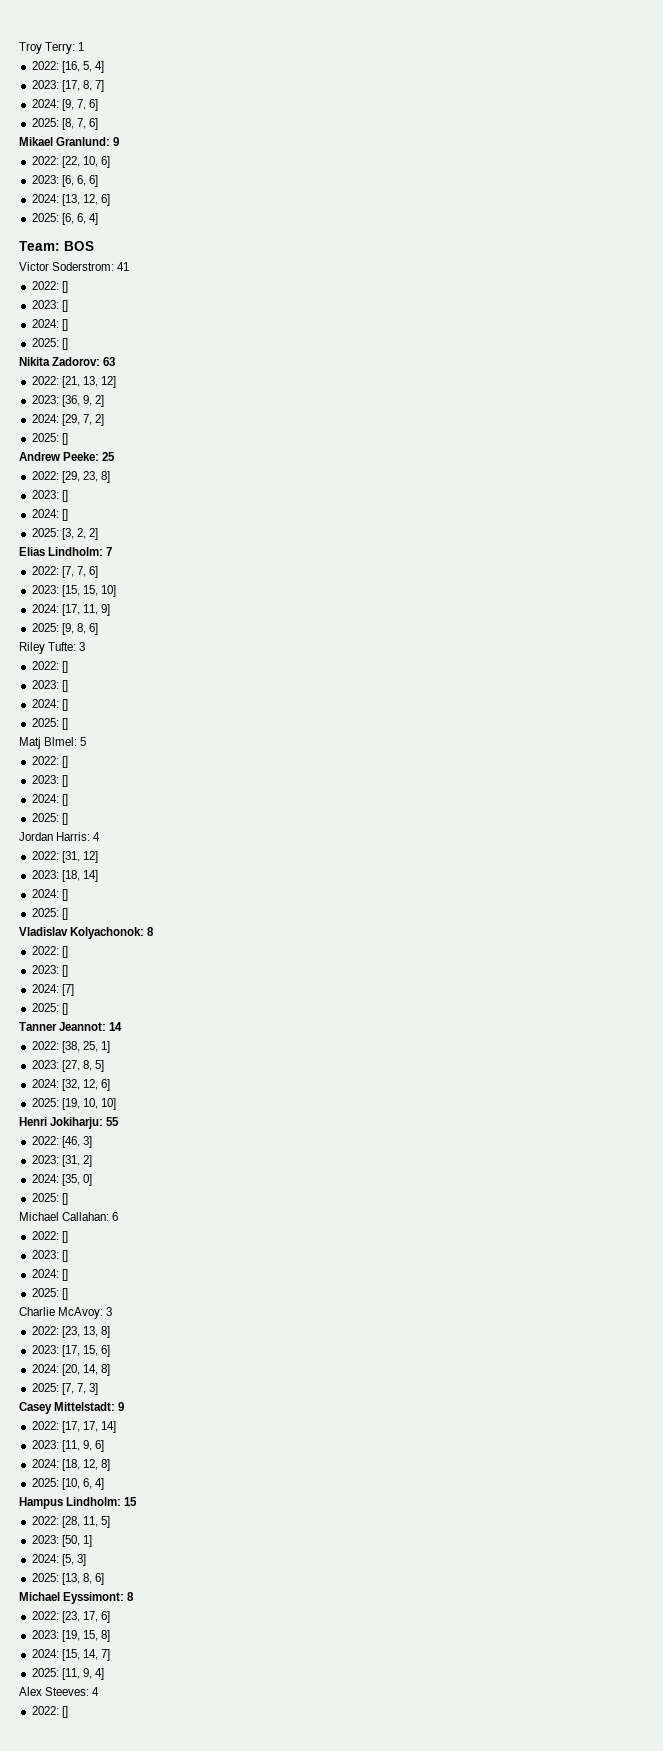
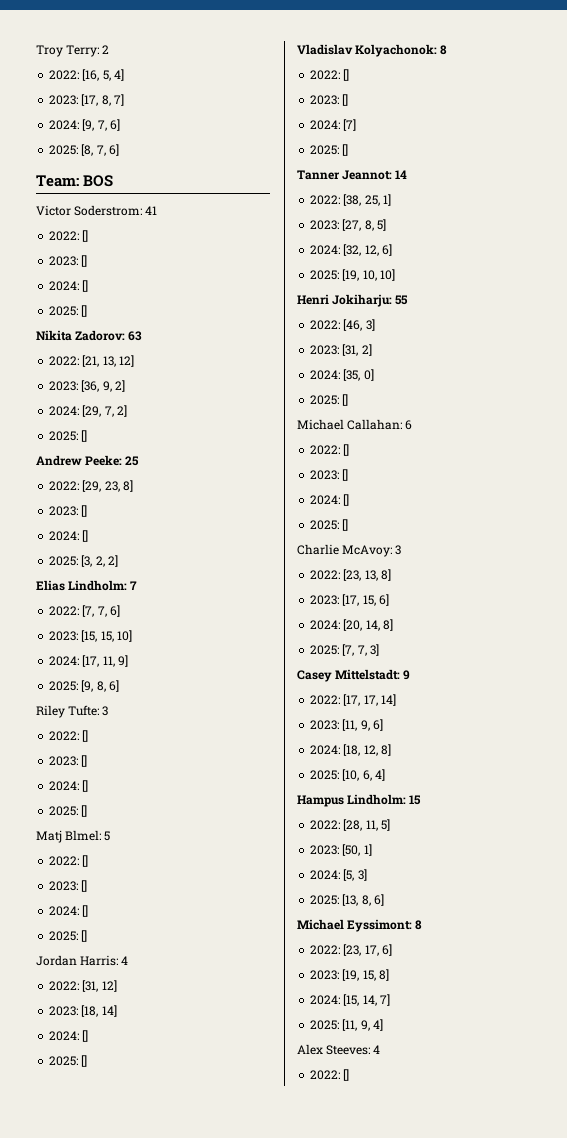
[78,42,85,51] 1 -> [102,45,110,54] 2
[19,137,120,146] [31,156,110,168] [31,175,98,187] [31,194,110,206] [31,213,98,225] // Mikael Granlund: 9 // 2022: [22, 10, 6] // 2023: [6, 6, 6] // 2024: [13, 12, 6] // 2025: [6, 6, 4] -> (119, 150) none

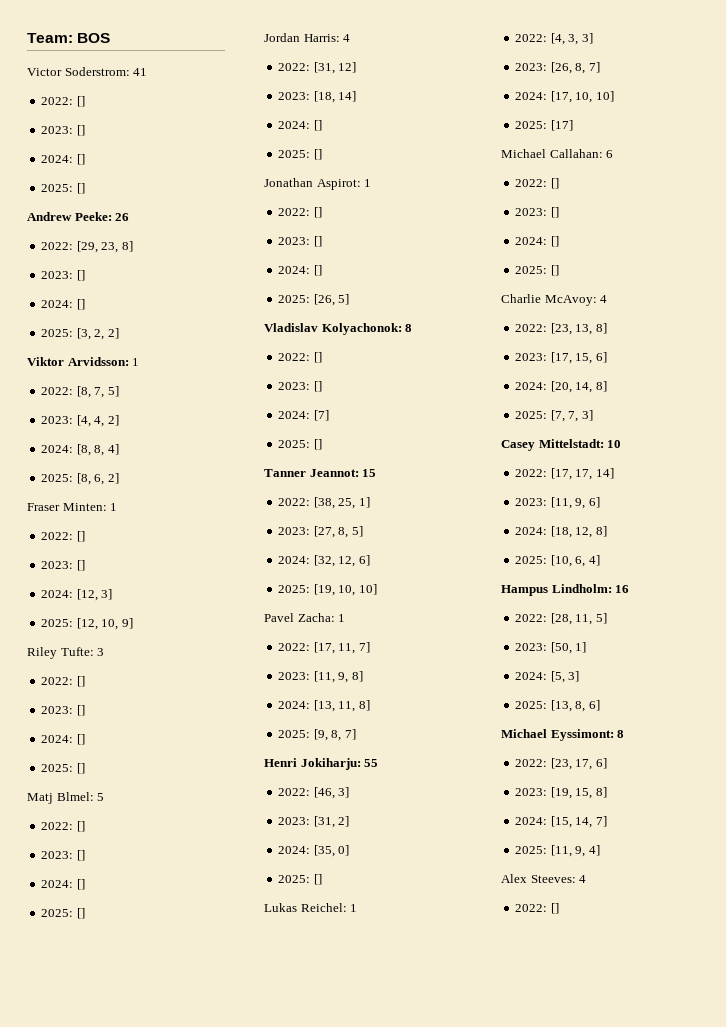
[36,45,110,57] [49,69,124,81] [49,94,124,106] [49,119,120,131] [49,144,119,156] Troy Terry: 2 // 2022: [16, 5, 4] // 2023: [17, 8, 7] // 2024: [9, 7, 6] // 2025: [8, 7, 6] // -> (27, 38) none
[36,330,143,341] [49,355,134,367] [49,380,125,392] [49,405,127,417] [49,430,88,442] // Nikita Zadorov: 63 // 2022: [21, 13, 12] // 2023: [36, 9, 2] // 2024: [29, 7, 2] // 2025: [] -> (85, 188) none
[125,456,140,466] 25 -> [115,213,130,221] 26
[36,580,138,591] [49,605,120,617] [49,630,132,642] [49,655,128,667] [49,680,119,692] Elias Lindholm: 7 // 2022: [7, 7, 6] // 2023: [15, 15, 10] // 2024: [17, 11, 9] // 2025: [9, 8, 6] -> [27,357,140,366] [41,386,119,398] [41,415,119,427] [41,444,119,456] [41,473,119,485] [27,503,118,511] [41,531,85,542] [41,560,85,571] [41,589,113,601] [41,618,133,630] Viktor Arvidsson: 1 // 2022: [8, 7, 5] // 2023: [4, 4, 2] // 2024: [8, 8, 4] // 2025: [8, 6, 2] // Fraser Minten: 1 // 2022: [] // 2023: [] // 2024: [12, 3] // 2025: [12, 10, 9]
(88, 1061) none -> [264,178,372,190] [278,207,322,218] [278,236,322,247] [278,265,322,276] [278,294,350,306] // Jonathan Aspirot: 1 // 2022: [] // 2023: [] // 2024: [] // 2025: [26, 5]
[395,170,408,179] 14 -> [362,469,377,477] 15
(395, 275) none -> [264,613,346,622] [278,642,370,654] [278,671,363,683] [278,700,370,712] [278,729,356,741] // Pavel Zacha: 1 // 2022: [17, 11, 7] // 2023: [11, 9, 8] // 2024: [13, 11, 8] // 2025: [9, 8, 7]
(349, 400) none -> [264,903,358,912] [515,33,593,45] [515,62,600,74] [515,91,614,103] [515,120,573,131] // Lukas Reichel: 1 // 2022: [4, 3, 3] // 2023: [26, 8, 7] // 2024: [17, 10, 10] // 2025: [17]
[395,545,402,555] 3 -> [600,295,608,303] 4
[403,670,411,680] 9 -> [607,440,622,448] 10
[409,795,422,805] 15 -> [615,585,630,593] 16

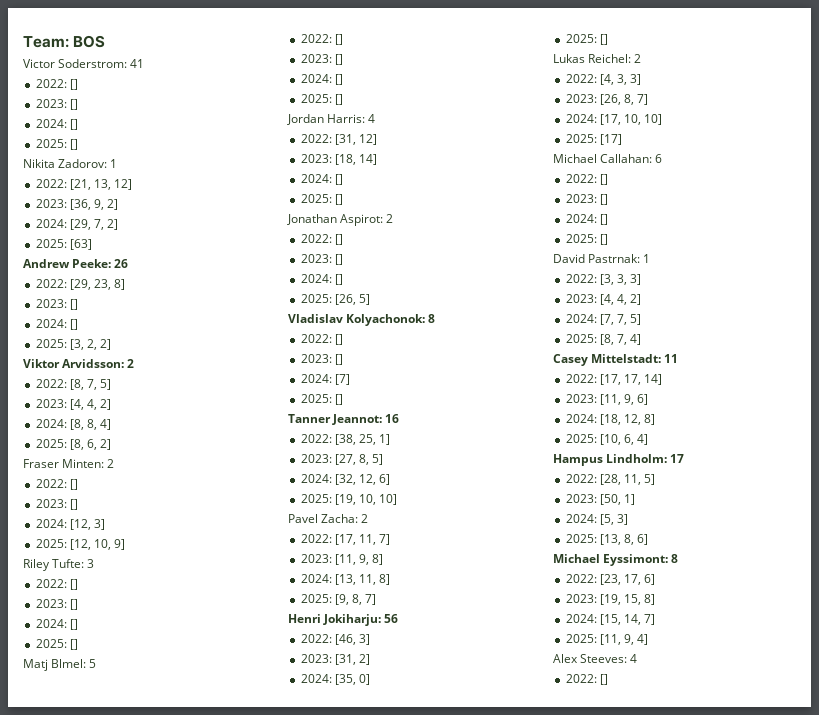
(85, 188) none -> [23,159,118,168] [35,179,132,190] [35,199,118,210] [35,219,118,230] [35,239,92,250] // Nikita Zadorov: 1 // 2022: [21, 13, 12] // 2023: [36, 9, 2] // 2024: [29, 7, 2] // 2025: [63]
[132,358,140,366] 1 -> [127,359,135,368] 2
[110,503,118,511] 1 -> [107,459,115,468] 2
[364,179,372,187] 1 -> [386,214,394,223] 2
[362,469,377,477] 15 -> [385,414,400,423] 16
[338,614,346,622] 1 -> [361,514,369,523] 2
[364,759,379,767] 55 -> [384,614,399,623] 56
[350,904,358,912] 1 -> [634,54,642,63] 2
[501,294,608,306] [515,323,607,335] [515,352,607,364] [515,381,607,393] [515,410,593,422] Charlie McAvoy: 4 // 2022: [23, 13, 8] // 2023: [17, 15, 6] // 2024: [20, 14, 8] // 2025: [7, 7, 3] -> [553,254,651,263] [565,274,641,285] [565,294,641,305] [565,314,641,325] [565,334,641,345] David Pastrnak: 1 // 2022: [3, 3, 3] // 2023: [4, 4, 2] // 2024: [7, 7, 5] // 2025: [8, 7, 4]
[607,440,622,448] 10 -> [664,354,679,363] 11
[615,585,630,593] 16 -> [670,454,685,463] 17

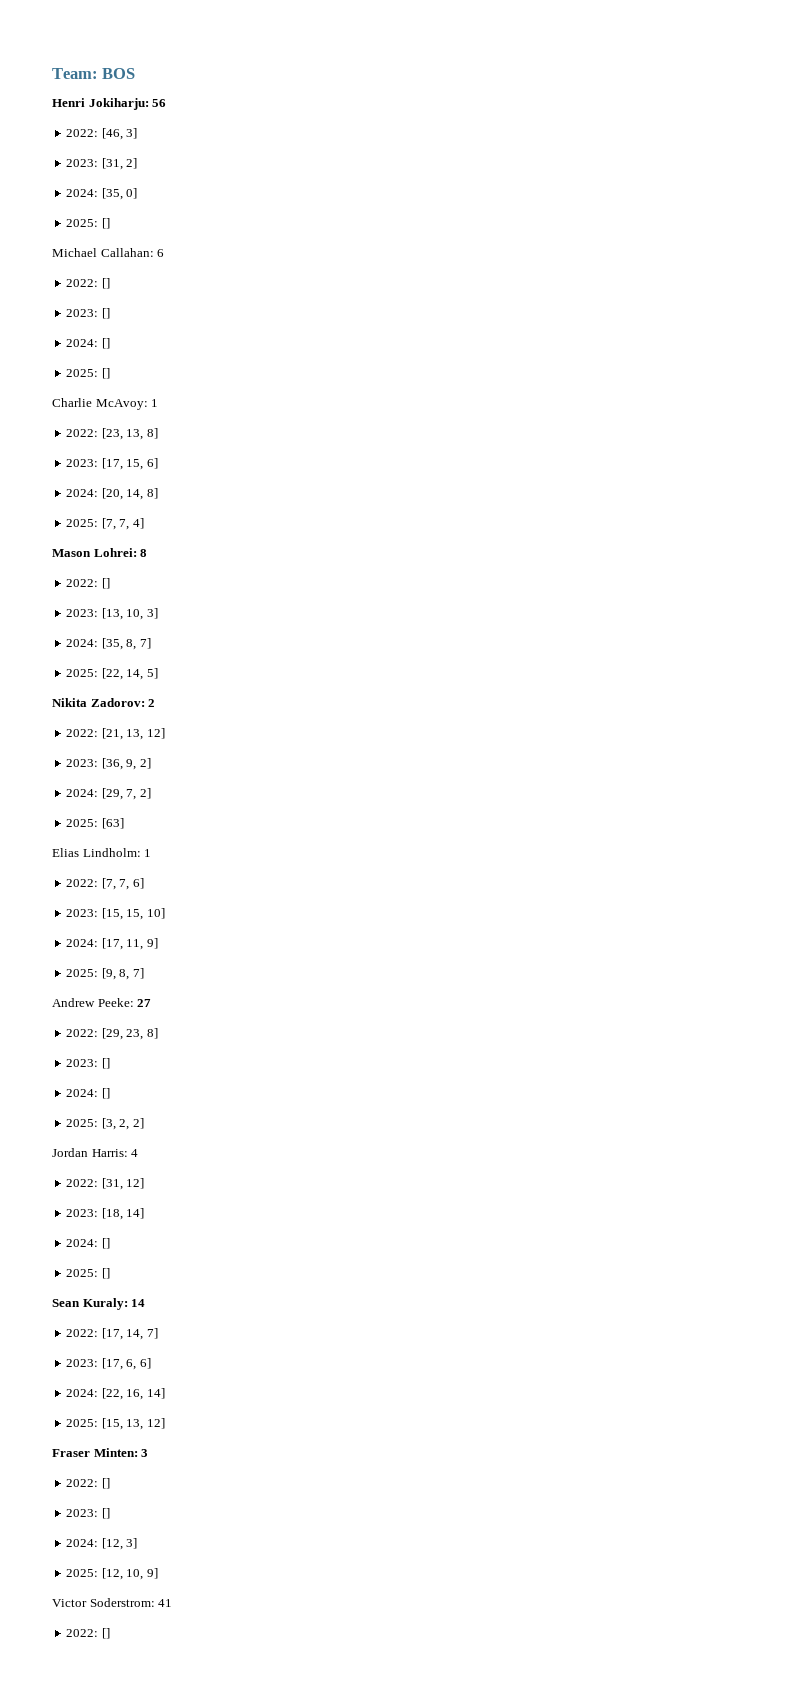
[23,59,145,68] [35,79,78,90] [35,99,78,110] [35,119,78,130] [35,139,78,150] [23,159,118,168] [35,179,132,190] [35,199,118,210] [35,219,118,230] [35,239,92,250] [23,259,129,268] [35,279,125,290] [35,299,78,310] [35,319,78,330] [35,339,111,350] [23,359,135,368] [35,379,111,390] [35,399,111,410] [35,419,111,430] [35,439,111,450] [23,459,115,468] [35,479,78,490] [35,499,78,510] [35,519,105,530] [35,539,125,550] [23,559,95,571] [35,579,78,590] [35,599,78,610] [35,619,78,630] [35,639,78,650] [23,659,97,671] [300,34,343,45] [300,54,343,65] [300,74,343,85] [300,94,343,105] [287,114,376,125] [300,134,377,145] [300,154,377,165] [300,174,343,185] [300,194,343,205] [287,214,394,226] [300,234,343,245] [300,254,343,265] [300,274,343,285] [300,294,370,305] [288,314,436,326] [300,334,343,345] [300,354,343,365] [300,374,350,385] [300,394,343,405] [288,414,400,425] [300,434,390,445] [300,454,383,465] [300,474,390,485] [300,494,397,505] [288,514,369,523] [300,534,390,545] [300,554,383,565] [300,574,390,585] [300,594,376,605] // Victor Soderstrom: 41 // 2022: [] // 2023: [] // 2024: [] // 2025: [] // Nikita Zadorov: 1 // 2022: [21, 13, 12] // 2023: [36, 9, 2] // 2024: [29, 7, 2] // 2025: [63] // Andrew Peeke: 26 // 2022: [29, 23, 8] // 2023: [] // 2024: [] // 2025: [3, 2, 2] // Viktor Arvidsson: 2 // 2022: [8, 7, 5] // 2023: [4, 4, 2] // 2024: [8, 8, 4] // 2025: [8, 6, 2] // Fraser Minten: 2 // 2022: [] // 2023: [] // 2024: [12, 3] // 2025: [12, 10, 9] // Riley Tufte: 3 // 2022: [] // 2023: [] // 2024: [] // 2025: [] // Matj Blmel: 5 // 2022: [] // 2023: [] // 2024: [] // 2025: [] // Jordan Harris: 4 // 2022: [31, 12] // 2023: [18, 14] // 2024: [] // 2025: [] // Jonathan Aspirot: 2 // 2022: [] // 2023: [] // 2024: [] // 2025: [26, 5] // Vladislav Kolyachonok: 8 // 2022: [] // 2023: [] // 2024: [7] // 2025: [] // Tanner Jeannot: 16 // 2022: [38, 25, 1] // 2023: [27, 8, 5] // 2024: [32, 12, 6] // 2025: [19, 10, 10] // Pavel Zacha: 2 // 2022: [17, 11, 7] // 2023: [11, 9, 8] // 2024: [13, 11, 8] // 2025: [9, 8, 7] -> (136, 73) none
[553,54,642,63] [565,74,641,85] [565,94,648,105] [565,114,662,125] [565,134,622,145] // Lukas Reichel: 2 // 2022: [4, 3, 3] // 2023: [26, 8, 7] // 2024: [17, 10, 10] // 2025: [17] -> (110, 223) none
[553,254,651,263] [565,274,641,285] [565,294,641,305] [565,314,641,325] [565,334,641,345] [553,354,679,366] [565,374,662,385] [565,394,648,405] [565,414,655,425] [565,434,648,445] [553,454,685,466] [565,474,655,485] [565,494,635,505] [565,514,628,525] [565,534,648,545] [553,554,679,566] [565,574,655,585] [565,594,655,605] [565,614,655,625] [565,634,648,645] [553,654,638,663] David Pastrnak: 1 // 2022: [3, 3, 3] // 2023: [4, 4, 2] // 2024: [7, 7, 5] // 2025: [8, 7, 4] // Casey Mittelstadt: 11 // 2022: [17, 17, 14] // 2023: [11, 9, 6] // 2024: [18, 12, 8] // 2025: [10, 6, 4] // Hampus Lindholm: 17 // 2022: [28, 11, 5] // 2023: [50, 1] // 2024: [5, 3] // 2025: [13, 8, 6] // Michael Eyssimont: 8 // 2022: [23, 17, 6] // 2023: [19, 15, 8] // 2024: [15, 14, 7] // 2025: [11, 9, 4] // Alex Steeves: 4 -> [52,398,159,410] [66,428,158,440] [66,458,158,470] [66,488,158,500] [66,518,144,530] [52,548,148,557] [66,578,110,589] [66,608,158,620] [66,638,151,650] [66,668,158,680] [52,698,156,707] [66,728,165,740] [66,758,151,770] [66,788,151,800] [66,818,124,829] [52,848,152,857] [66,878,144,890] [66,908,165,920] [66,938,158,950] [66,968,144,980] [52,998,152,1007] [66,1028,158,1040] [66,1058,110,1069] [66,1088,110,1099] [66,1118,144,1130] [52,1148,139,1157] [66,1178,145,1190] [66,1208,145,1220] [66,1238,110,1249] [66,1268,110,1279] [52,1298,146,1310] [66,1328,158,1340] [66,1358,151,1370] [66,1388,165,1400] [66,1418,165,1430] [52,1448,149,1457] [66,1478,110,1489] [66,1508,110,1519] [66,1538,138,1550] [66,1568,158,1580] [52,1598,173,1607] Charlie McAvoy: 1 // 2022: [23, 13, 8] // 2023: [17, 15, 6] // 2024: [20, 14, 8] // 2025: [7, 7, 4] // Mason Lohrei: 8 // 2022: [] // 2023: [13, 10, 3] // 2024: [35, 8, 7] // 2025: [22, 14, 5] // Nikita Zadorov: 2 // 2022: [21, 13, 12] // 2023: [36, 9, 2] // 2024: [29, 7, 2] // 2025: [63] // Elias Lindholm: 1 // 2022: [7, 7, 6] // 2023: [15, 15, 10] // 2024: [17, 11, 9] // 2025: [9, 8, 7] // Andrew Peeke: 27 // 2022: [29, 23, 8] // 2023: [] // 2024: [] // 2025: [3, 2, 2] // Jordan Harris: 4 // 2022: [31, 12] // 2023: [18, 14] // 2024: [] // 2025: [] // Sean Kuraly: 14 // 2022: [17, 14, 7] // 2023: [17, 6, 6] // 2024: [22, 16, 14] // 2025: [15, 13, 12] // Fraser Minten: 3 // 2022: [] // 2023: [] // 2024: [12, 3] // 2025: [12, 10, 9] // Victor Soderstrom: 41

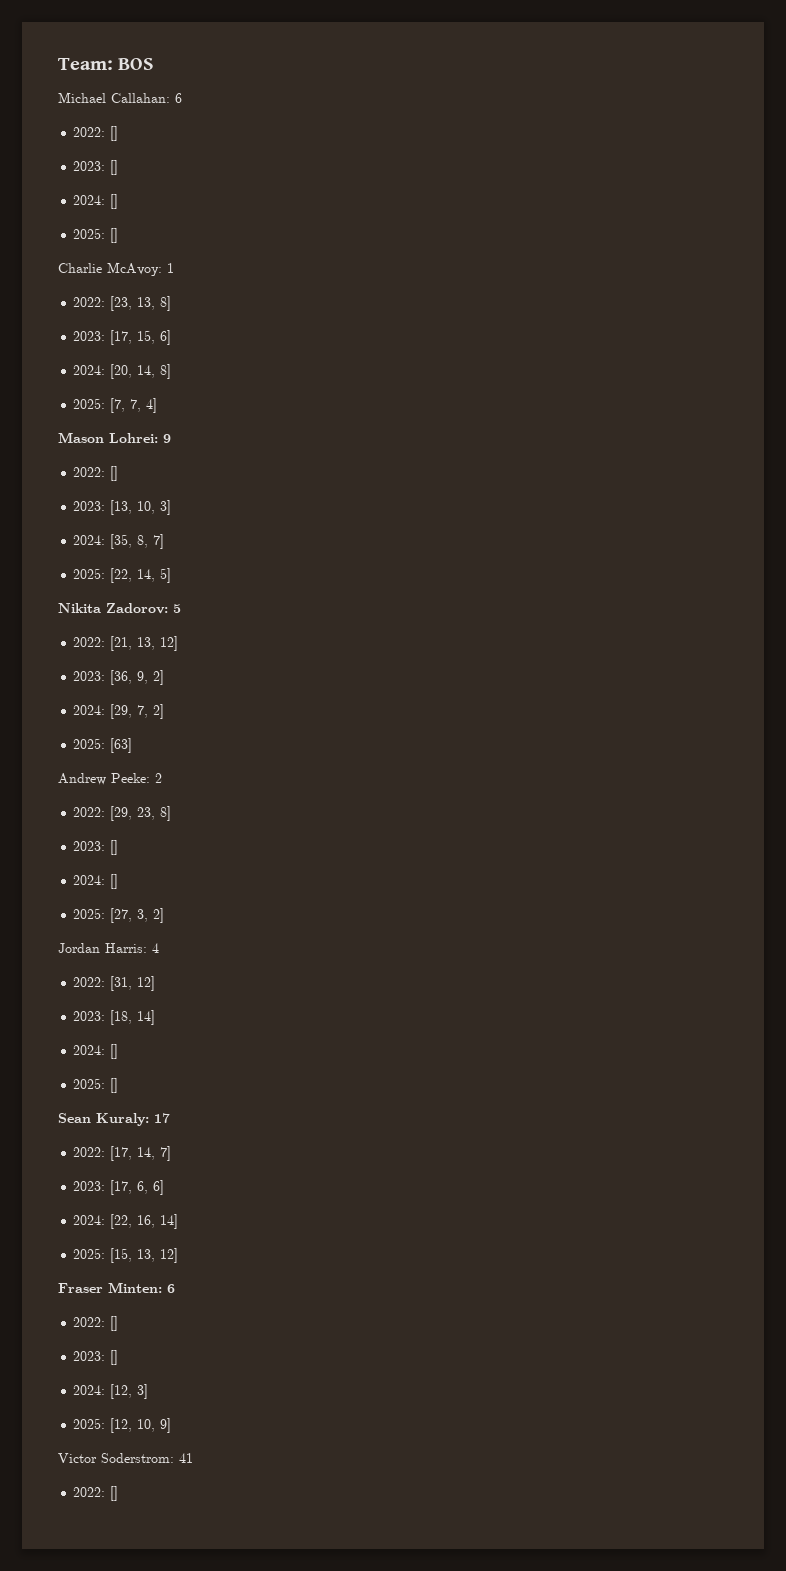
[52,98,167,110] [66,128,138,140] [66,158,138,170] [66,188,138,200] [66,218,110,229] // Henri Jokiharju: 56 // 2022: [46, 3] // 2023: [31, 2] // 2024: [35, 0] // 2025: [] -> (155, 64) none
[140,549,148,557] 8 -> [163,434,171,443] 9
[148,699,156,707] 2 -> [173,604,181,613] 5
[52,848,152,857] [66,878,144,890] [66,908,165,920] [66,938,158,950] [66,968,144,980] // Elias Lindholm: 1 // 2022: [7, 7, 6] // 2023: [15, 15, 10] // 2024: [17, 11, 9] // 2025: [9, 8, 7] -> (133, 745) none
[137,999,152,1007] 27 -> [155,773,162,783] 2
[101,1118,130,1130] [3, 2, -> [110,908,149,923] [27, 3,
[131,1299,146,1307] 14 -> [154,1113,170,1123] 17
[141,1449,149,1457] 3 -> [167,1284,175,1293] 6

